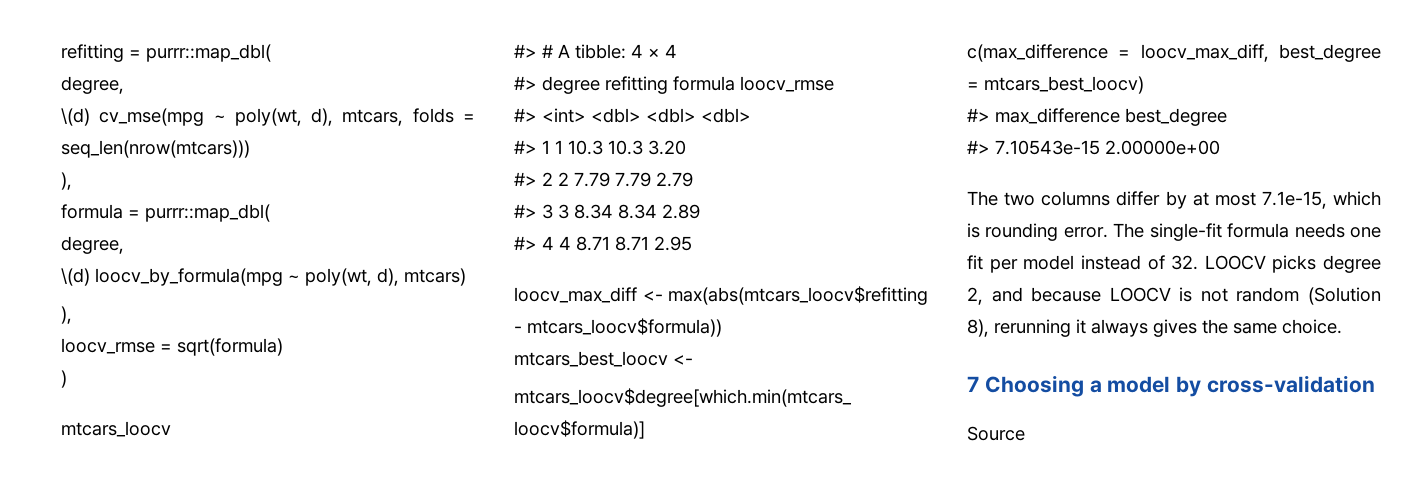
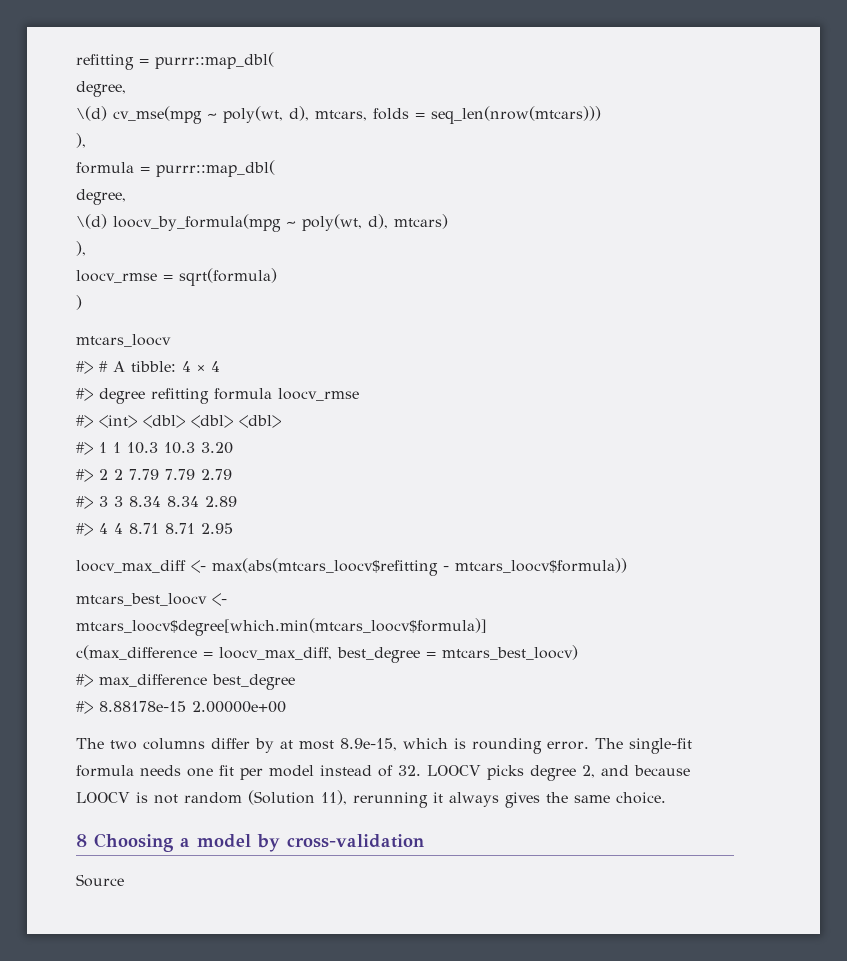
[995,140,1100,155] 7.10543e-15 -> [99,701,186,712] 8.88178e-15
[1261,191,1327,209] 7.1e-15, -> [340,738,397,751] 8.9e-15,
[967,319,989,337] 8), -> [321,790,347,805] 11),
[967,376,979,392] 7 -> [76,834,87,847] 8

